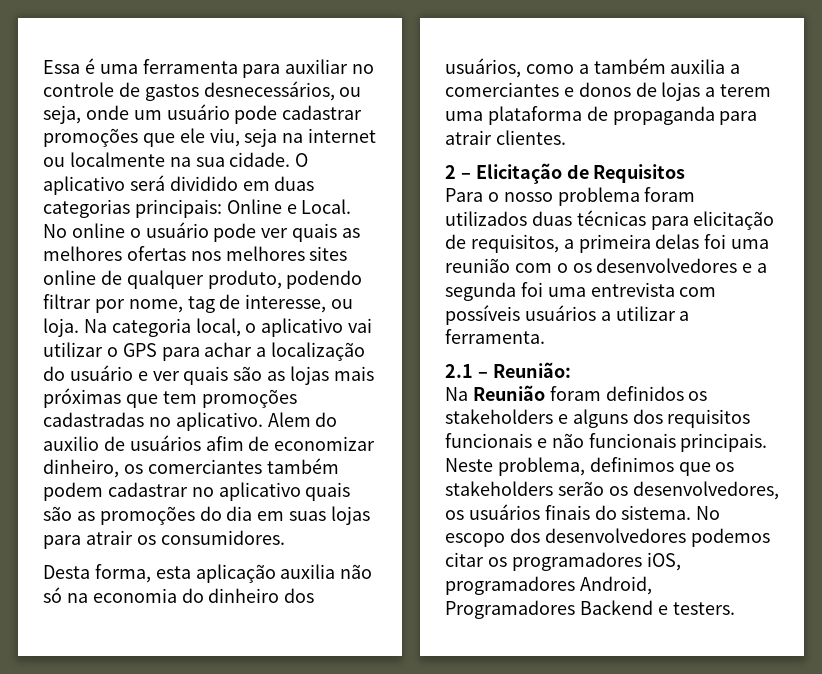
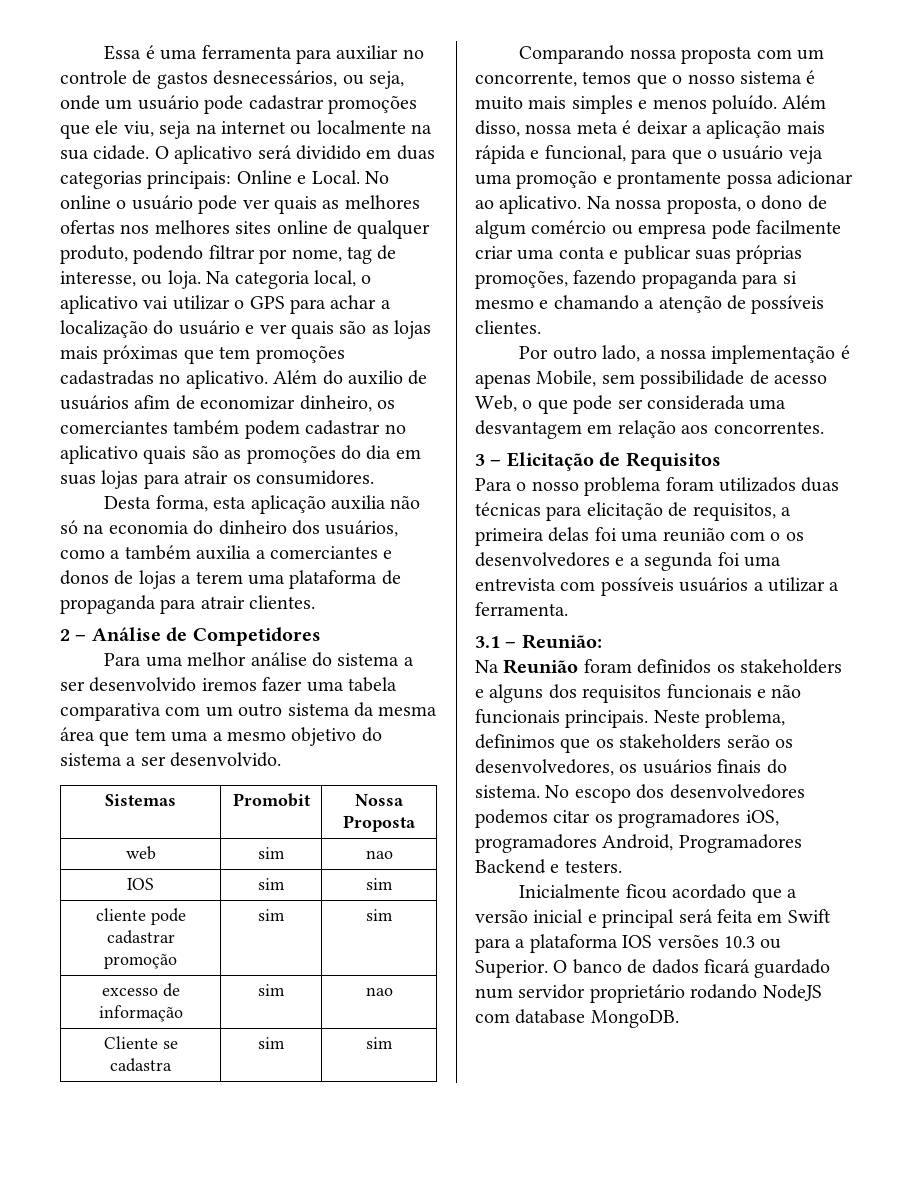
[267,412,311,427] Alem -> [273,370,318,384] Além
(471, 176) none -> [91,627,321,646] [104,652,414,667] [60,677,397,692] [60,702,438,721] [60,727,382,746] [60,752,282,767] [105,794,176,806] [232,793,311,807] [355,794,404,806] [343,815,416,832] [125,846,156,860] [258,847,285,859] [365,850,393,859] [127,878,154,890] [258,878,285,890] [366,878,393,890] [95,908,186,925] [106,930,175,944] [104,954,177,969] [258,909,285,921] [366,909,393,921] [101,983,180,997] [98,1005,183,1022] [258,984,285,996] [365,987,393,996] [103,1036,178,1049] [110,1058,172,1072] [258,1037,285,1049] [366,1037,393,1049] [519,45,824,64] [475,70,816,89] [475,95,827,114] [475,120,825,139] [475,145,823,164] [475,170,853,189] [475,195,827,214] [475,220,841,239] [475,245,803,264] [475,270,797,289] [475,295,825,314] [475,320,541,334] [519,345,850,364] [475,370,827,389] [475,395,787,414] [475,420,824,439] [475,454,502,466] Análise de Competidores // Para uma melhor análise do sistema a ser desenvolvido iremos fazer uma tabela comparativa com um outro sistema da mesma área que tem uma a mesmo objetivo do sistema a ser desenvolvido. // Sistemas | Promobit | Nossa Proposta // web | sim | nao // IOS | sim | sim // cliente pode cadastrar promoção | sim | sim // excesso de informação | sim | nao // Cliente se cadastra | sim | sim // Comparando nossa proposta com um concorrente, temos que o nosso sistema é muito mais simples e menos poluído. Além disso, nossa meta é deixar a aplicação mais rápida e funcional, para que o usuário veja uma promoção e prontamente possa adicionar ao aplicativo. Na nossa proposta, o dono de algum comércio ou empresa pode facilmente criar uma conta e publicar suas próprias promoções, fazendo propaganda para si mesmo e chamando a atenção de possíveis clientes. // Por outro lado, a nossa implementação é apenas Mobile, sem possibilidade de acesso Web, o que pode ser considerada uma desvantagem em relação aos concorrentes. // 3 –
[445,364,473,378] 2.1 -> [475,636,500,648] 3.1
(735, 608) none -> [519,884,797,903] [475,909,831,928] [475,934,782,953] [475,959,831,978] [475,984,822,1003] [475,1009,679,1028] // Inicialmente ficou acordado que a versão inicial e principal será feita em Swift para a plataforma IOS versões 10.3 ou Superior. O banco de dados ficará guardado num servidor proprietário rodando NodeJS com database MongoDB.

